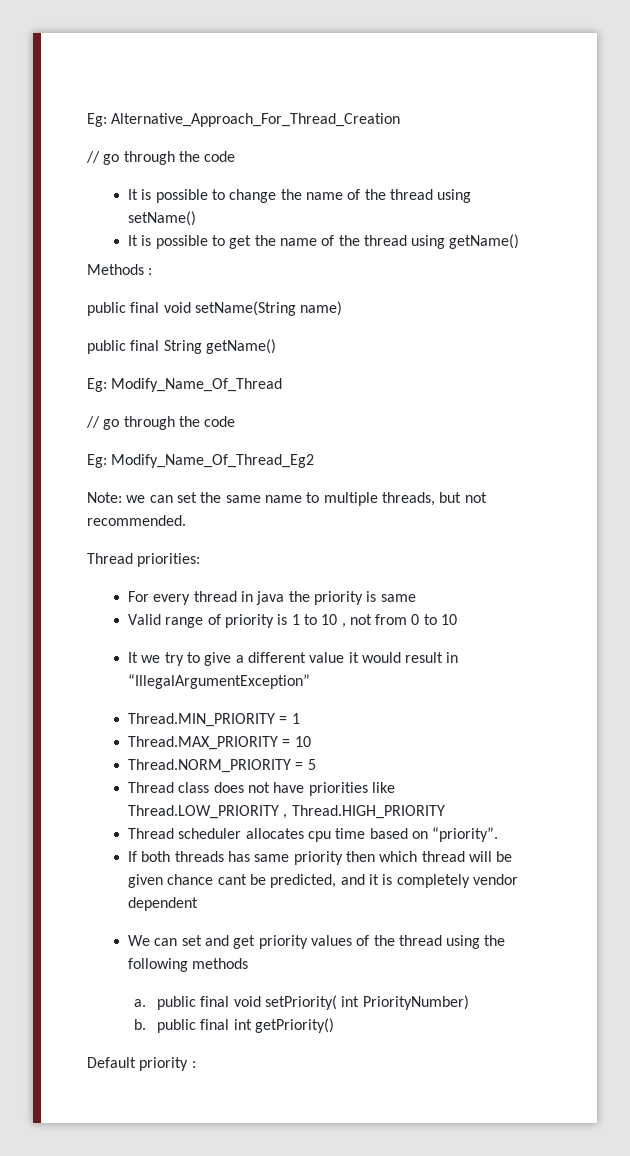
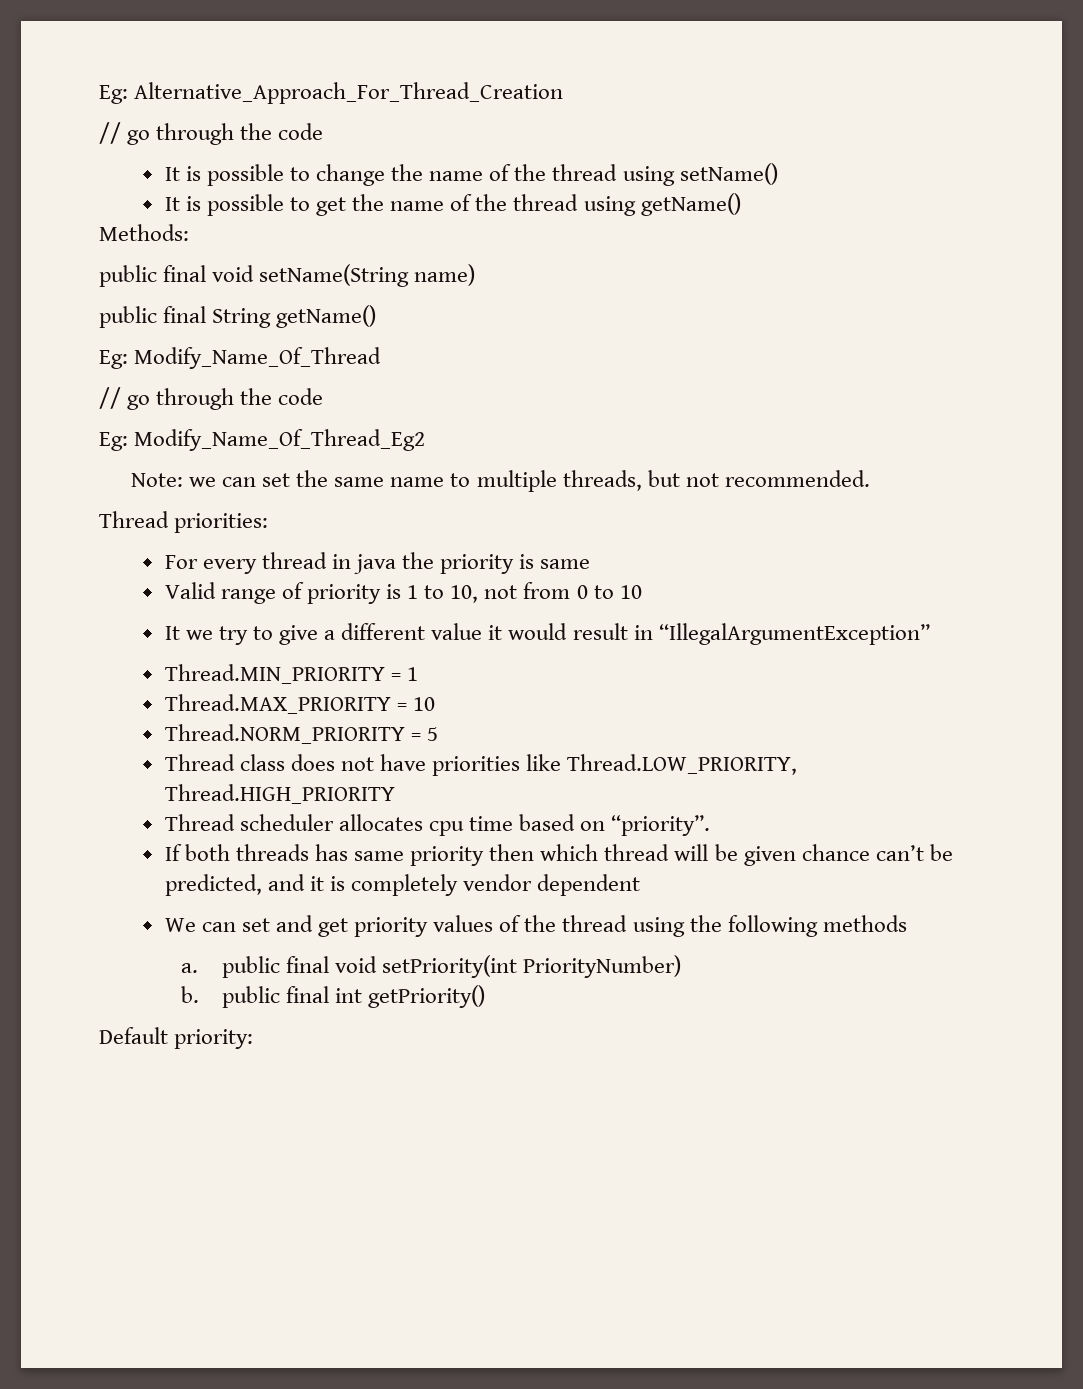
[87,264,153,275] Methods : -> [99,224,189,241] Methods:
[321,614,346,628] 10 , -> [450,585,479,603] 10,
[127,805,288,819] Thread.LOW_PRIORITY , -> [567,754,798,775] Thread.LOW_PRIORITY,
[217,874,247,885] cant -> [875,845,924,861] can’t
[265,995,360,1010] setPriority( int -> [382,955,518,978] setPriority(int
[139,1057,196,1071] priority : -> [174,1029,254,1049] priority:

